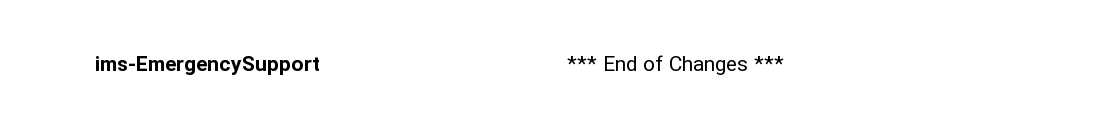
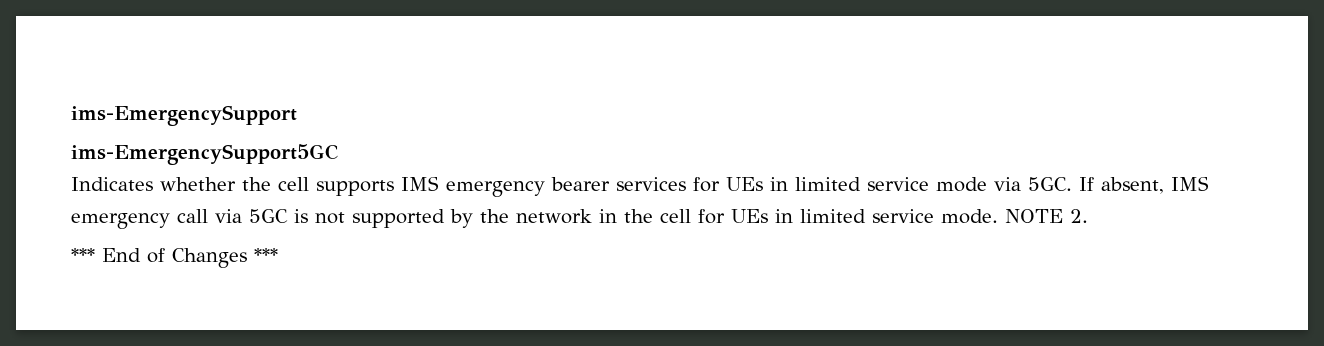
(320, 65) none -> [71,144,338,165] [71,176,1209,197] [71,209,1088,229] // ims-EmergencySupport5GC // Indicates whether the cell supports IMS emergency bearer services for UEs in limited service mode via 5GC. If absent, IMS emergency call via 5GC is not supported by the network in the cell for UEs in limited service mode. NOTE 2.

